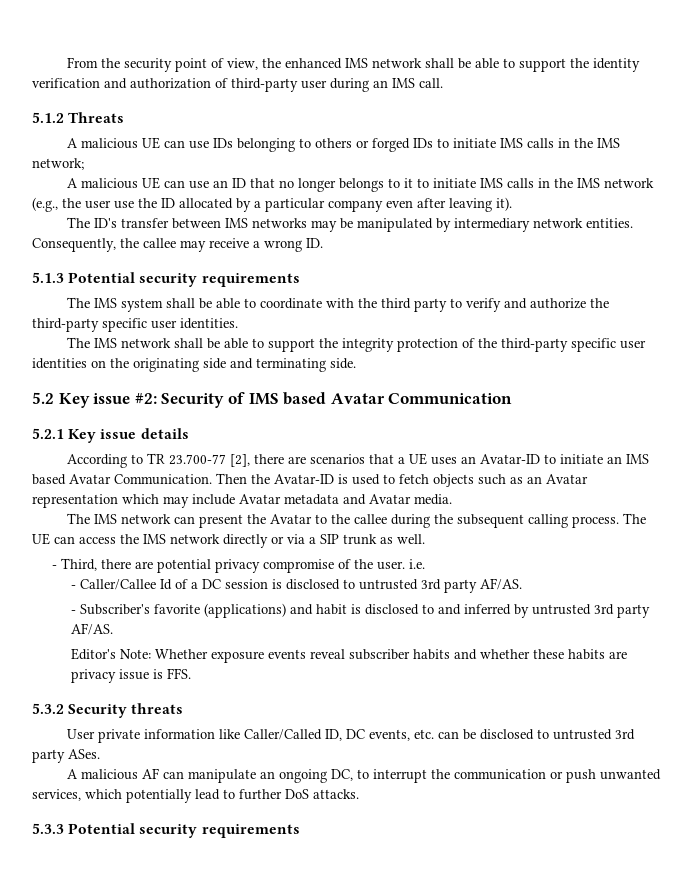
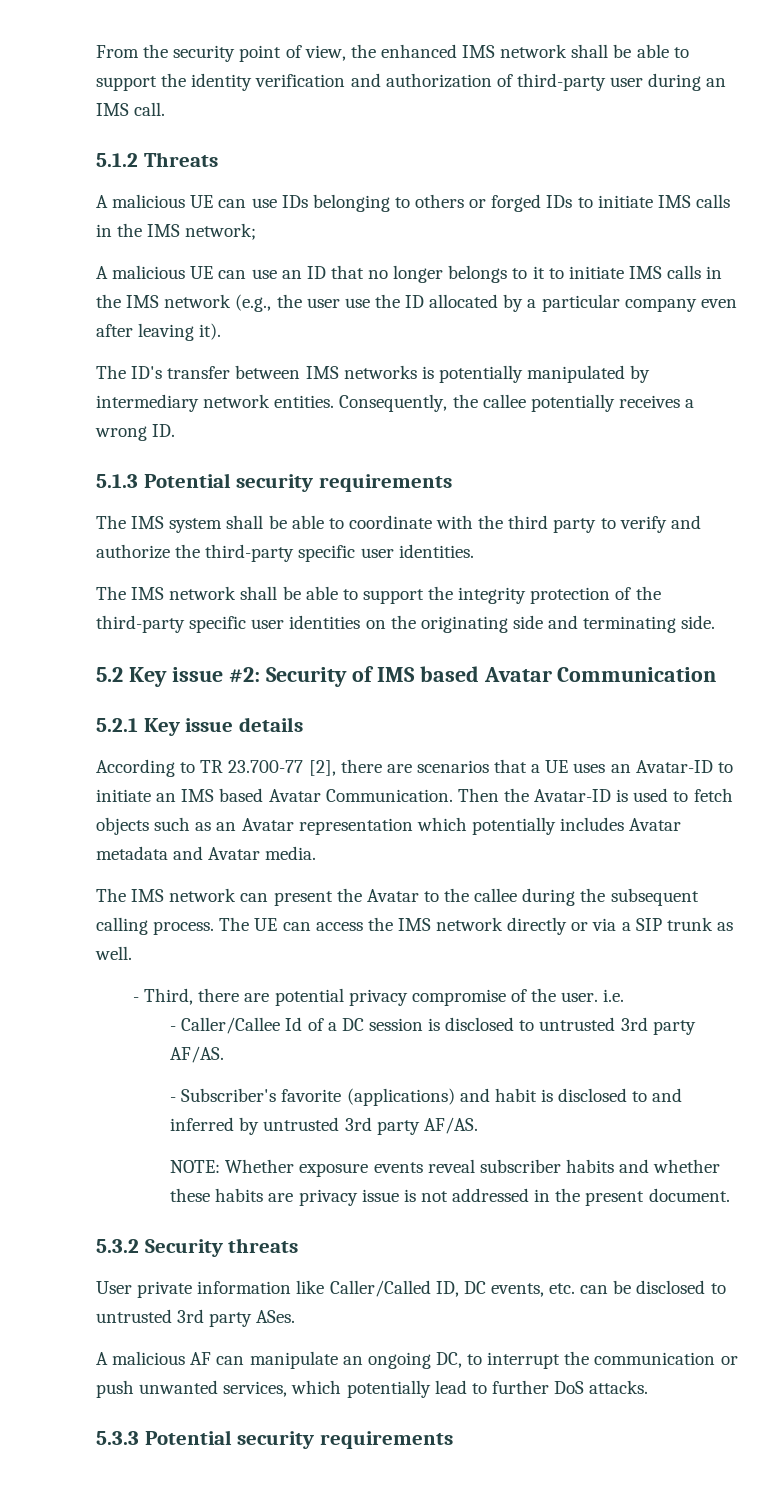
[310,218,353,232] may be -> [421,365,523,383] is potentially
[180,238,249,252] may receive -> [530,394,680,412] potentially receives
[163,494,235,508] may include -> [471,817,625,835] potentially includes
[71,648,152,660] Editor's Note: -> [170,1160,221,1173] NOTE:
[167,668,192,679] FFS. -> [420,1188,730,1206] not addressed in the present document.

